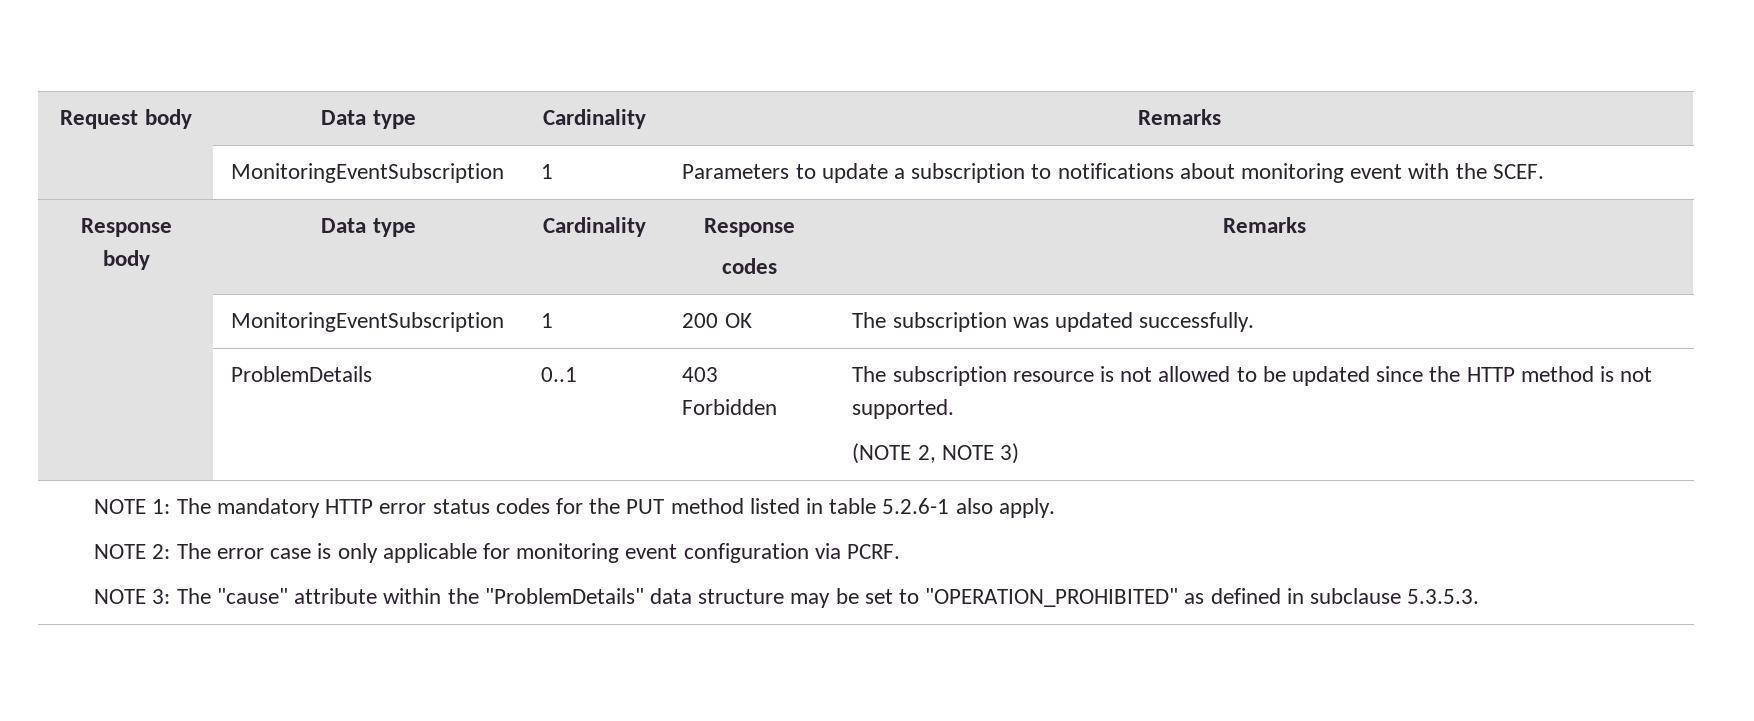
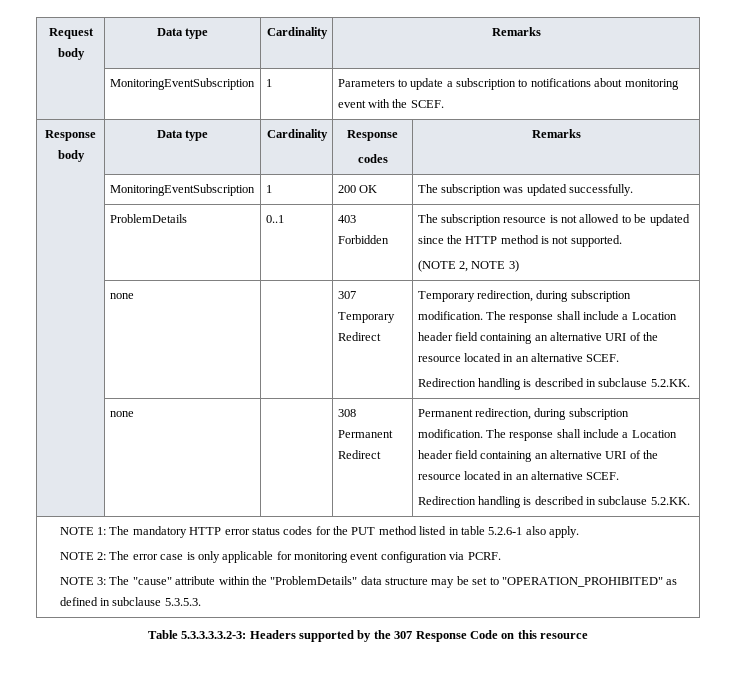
(1019, 453) none -> [109,293,134,299] [337,291,356,299] [337,312,395,323] [337,332,381,341] [417,290,631,302] [417,311,677,323] [417,332,659,344] [417,353,620,362] [417,378,690,390] [109,411,134,417] [337,409,356,417] [337,430,393,438] [337,450,381,459] [417,408,629,420] [417,429,677,441] [417,450,659,462] [417,471,620,480] [417,496,690,508] // | none | | 307 Temporary Redirect | Temporary redirection, during subscription modification. The response shall include a Location header field containing an alternative URI of the resource located in an alternative SCEF. // Redirection handling is described in subclause 5.2.KK. // | none | | 308 Permanent Redirect | Permanent redirection, during subscription modification. The response shall include a Location header field containing an alternative URI of the resource located in an alternative SCEF. // Redirection handling is described in subclause 5.2.KK.
(1480, 596) none -> [147,630,589,642] // Table 5.3.3.3.3.2-3: Headers supported by the 307 Response Code on this resource

